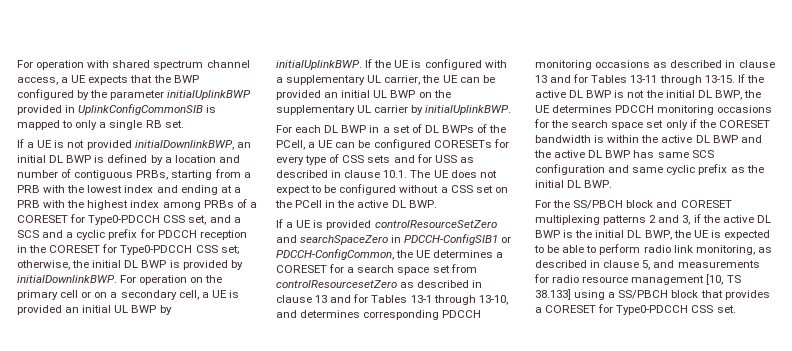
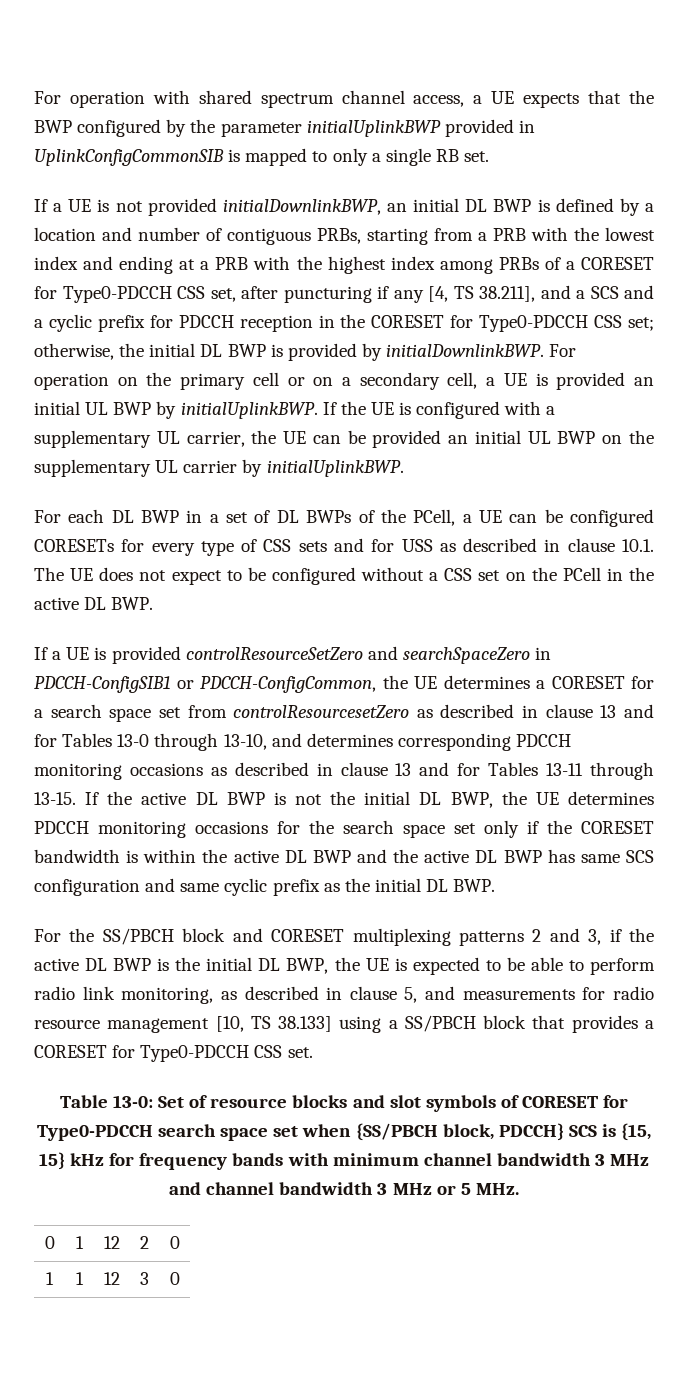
(207, 220) none -> [241,286,535,303] after puncturing if any [4, TS 38.211],
[410,295,432,303] 13-1 -> [117,734,150,747] 13-0
(736, 309) none -> [59,1095,629,1112] [36,1123,652,1141] [38,1152,650,1170] [169,1182,519,1195] [44,1236,55,1249] [75,1236,84,1249] [103,1236,120,1249] [140,1236,149,1249] [169,1236,180,1249] [46,1272,54,1285] [75,1272,84,1285] [103,1272,120,1285] [140,1272,149,1285] [169,1272,180,1285] // Table 13-0: Set of resource blocks and slot symbols of CORESET for Type0-PDCCH search space set when {SS/PBCH block, PDCCH} SCS is {15, 15} kHz for frequency bands with minimum channel bandwidth 3 MHz and channel bandwidth 3 MHz or 5 MHz. // 0 | 1 | 12 | 2 | 0 // 1 | 1 | 12 | 3 | 0

